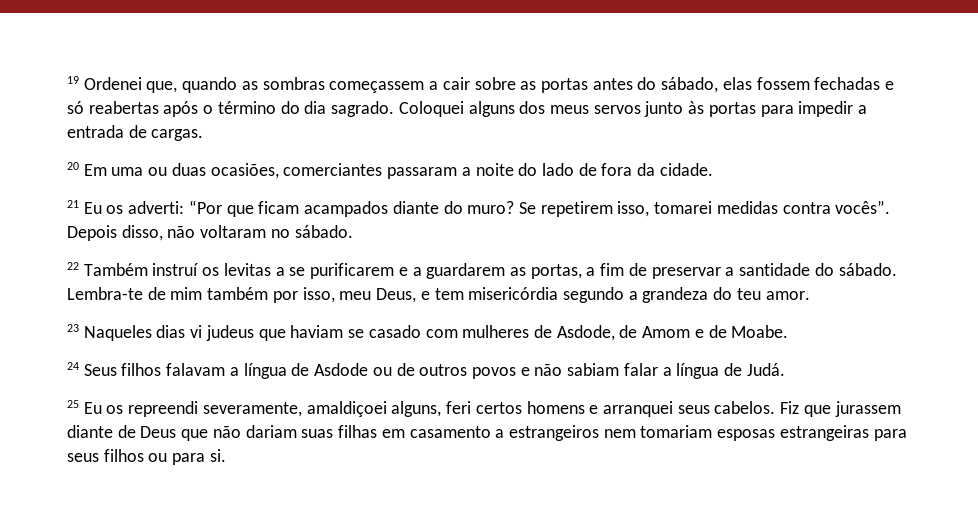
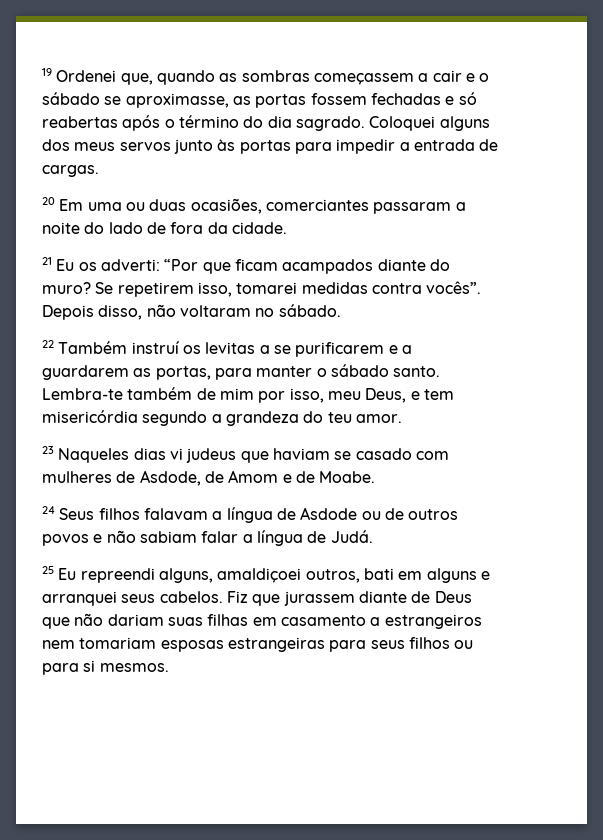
[474,77,752,93] sobre as portas antes do sábado, elas -> [465,73,490,82] [42,92,307,108] e o sábado se aproximasse, as portas
[586,263,897,279] [67,287,143,300] a fim de preservar a santidade do sábado. Lembra-te -> [214,364,441,380] [42,387,193,400] para manter o sábado santo. Lembra-te também
[207,287,269,300] também -> (254, 394) none
[106,401,585,417] os repreendi severamente, amaldiçoei alguns, feri certos homens -> [80,568,477,583] repreendi alguns, amaldiçoei outros, bati em alguns
[209,449,226,462] si. -> [83,660,169,672] si mesmos.

